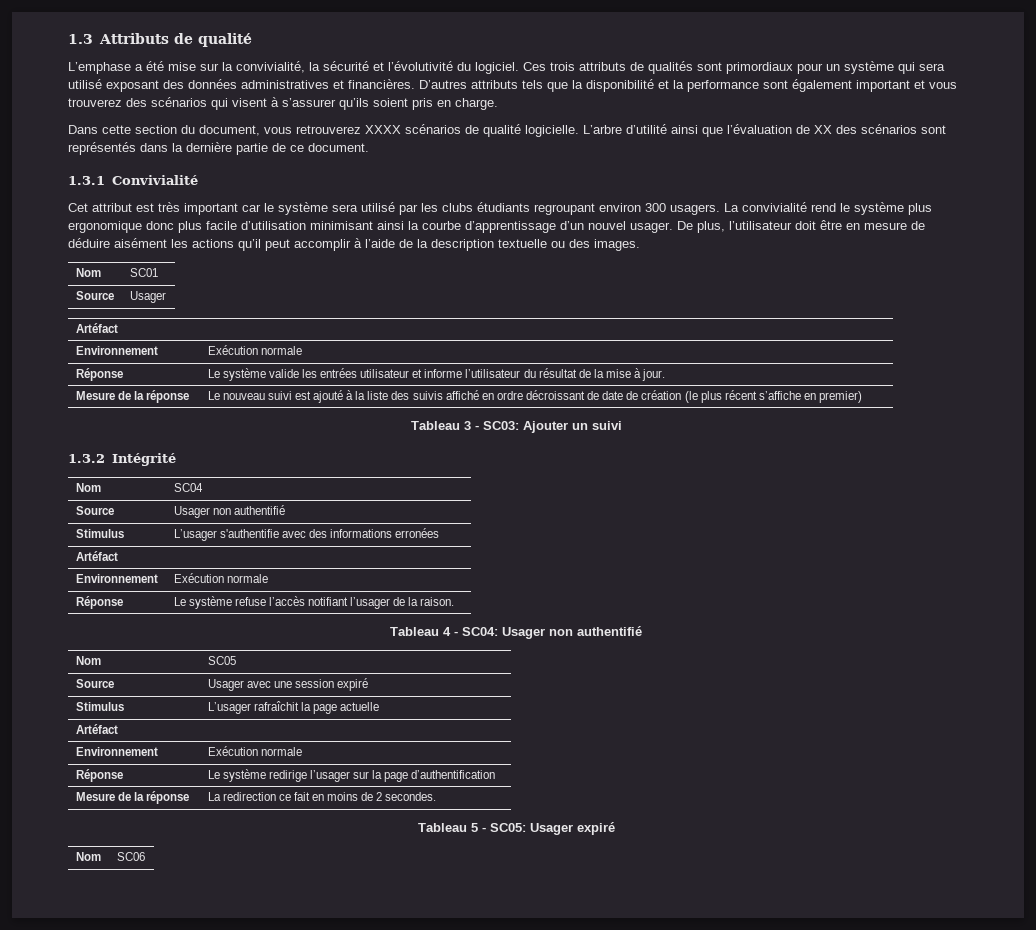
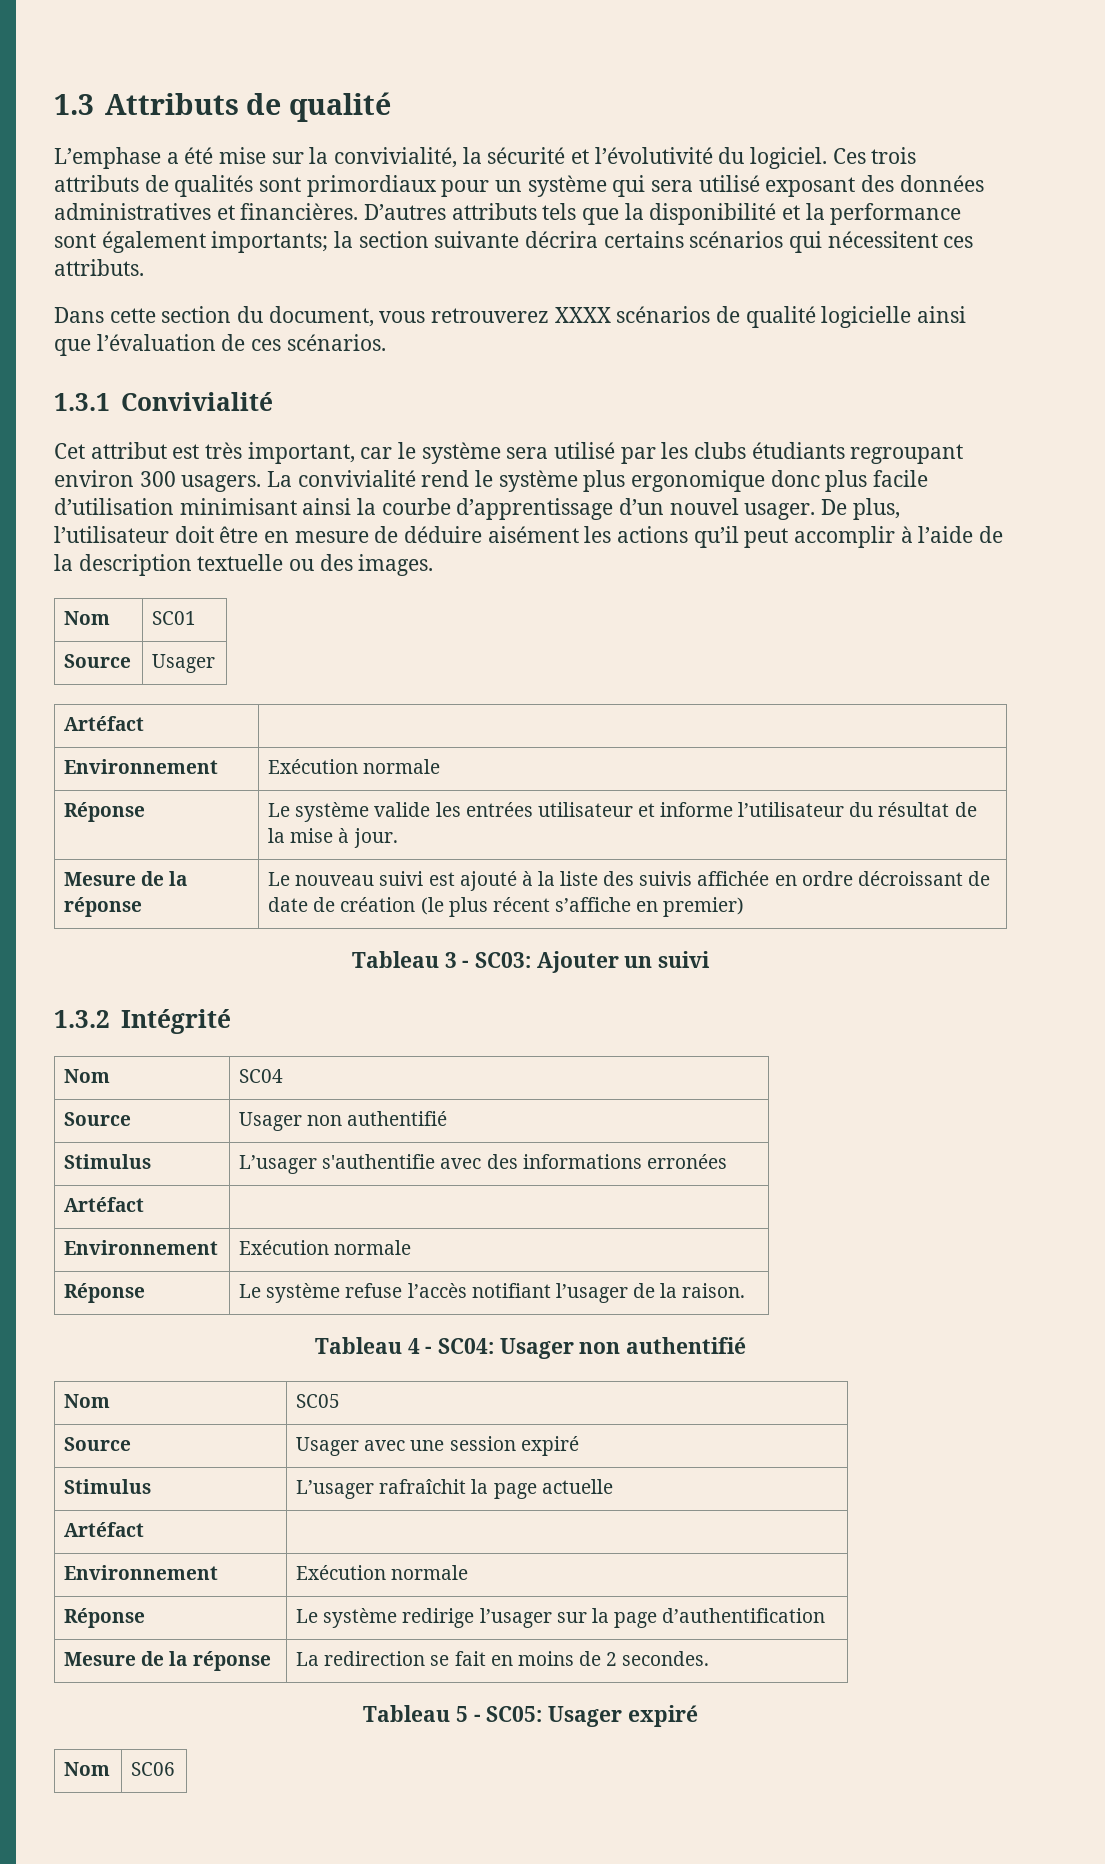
[856,80,957,92] [68,97,498,110] important et vous trouverez des scénarios qui visent à s’assurer qu’ils soient pris en charge. -> [211,231,974,253] [54,259,144,276] importants; la section suivante décrira certains scénarios qui nécessitent ces attributs.
[525,124,667,137] logicielle. L’arbre d’utilité -> [821,306,912,328] logicielle
[814,124,946,134] [68,142,369,155] XX des scénarios sont représentés dans la dernière partie de ce document. -> [251,334,386,351] ces scénarios.
[184,203,238,215] important -> [247,442,355,464] important,
[445,390,479,400] affiché -> [697,871,770,886] affichée
[278,794,291,801] ce -> [430,1655,450,1666] se

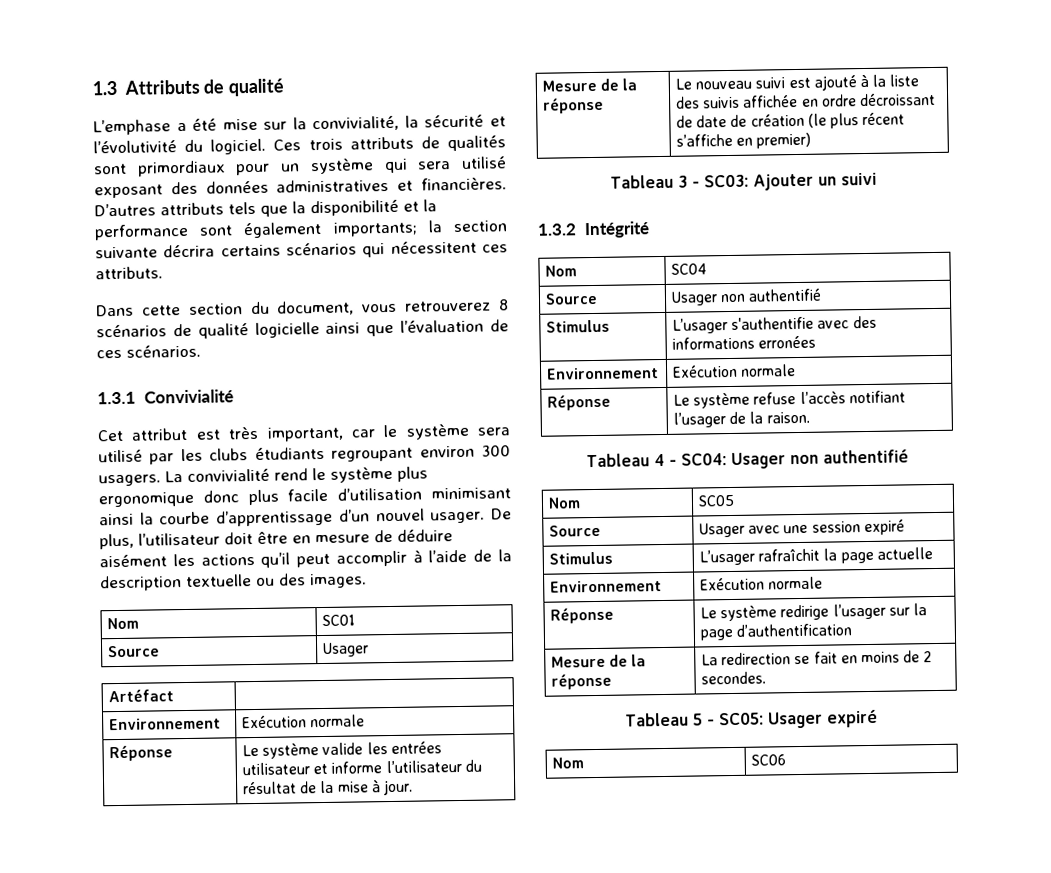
[554,307,611,323] XXXX -> [497,299,509,311] 8
[64,1197,145,1212] // Artéfact | -> (817, 342) none
[64,1522,145,1537] // Artéfact | -> (933, 553) none

